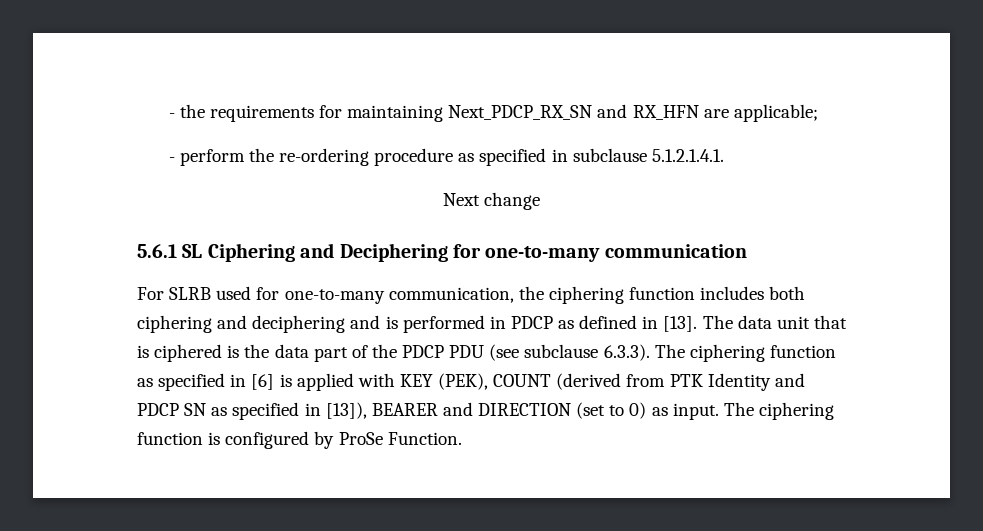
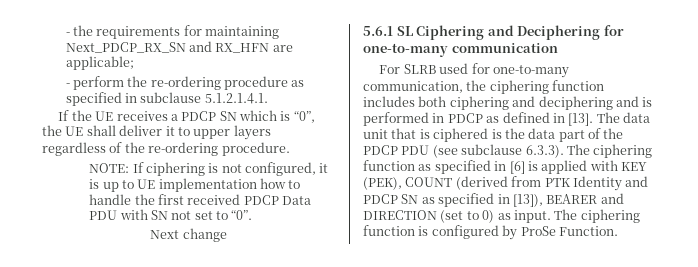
(724, 155) none -> [58,110,315,123] [42,125,271,140] [42,142,290,156] [89,162,329,176] [89,178,301,192] [89,194,312,205] [89,209,253,220] // If the UE receives a PDCP SN which is “0”, the UE shall deliver it to upper layers regardless of the re-ordering procedure. // NOTE: If ciphering is not configured, it is up to UE implementation how to handle the first received PDCP Data PDU with SN not set to “0”.

